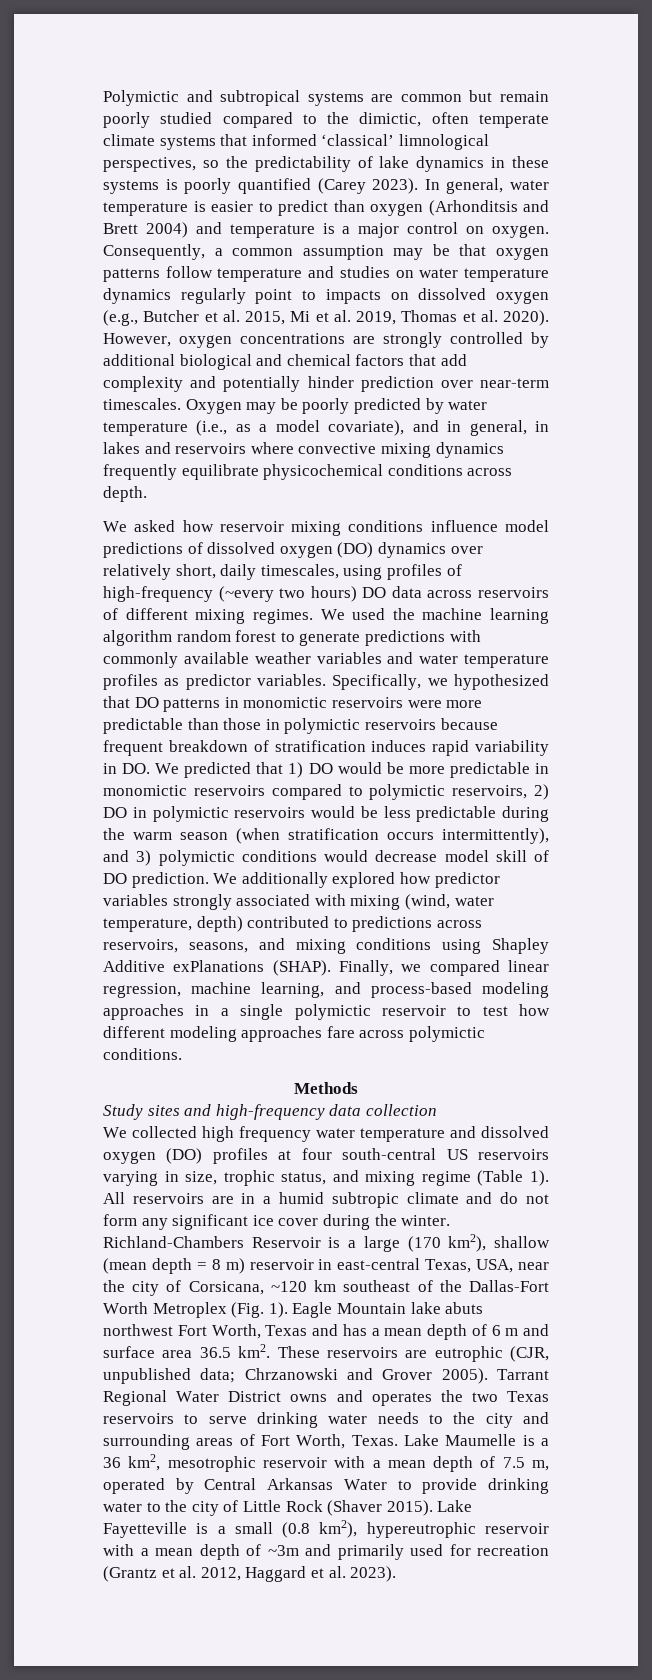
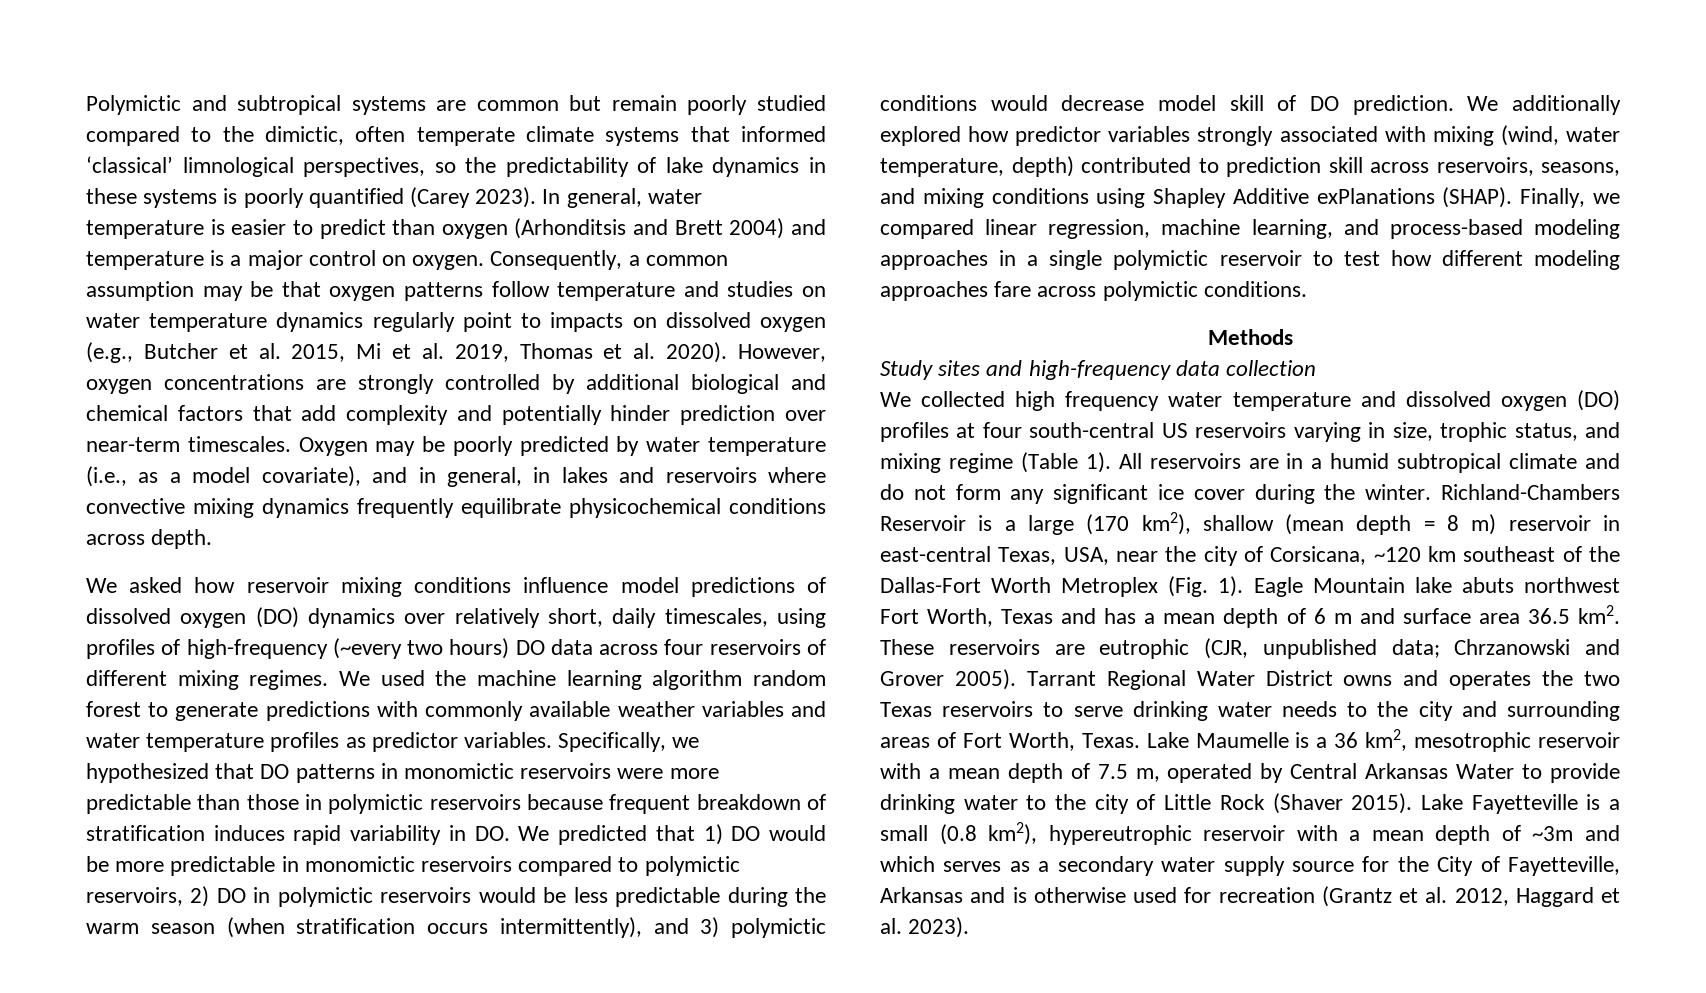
(473, 594) none -> [664,639,704,655] four
[352,916,433,932] predictions -> [1226,157,1363,177] prediction skill
[331,1192,399,1208] subtropic -> [1397,453,1502,473] subtropical
[337,1544,404,1560] primarily -> [880,856,1620,876] [880,887,1126,903] which serves as a secondary water supply source for the City of Fayetteville, Arkansas and is otherwise

